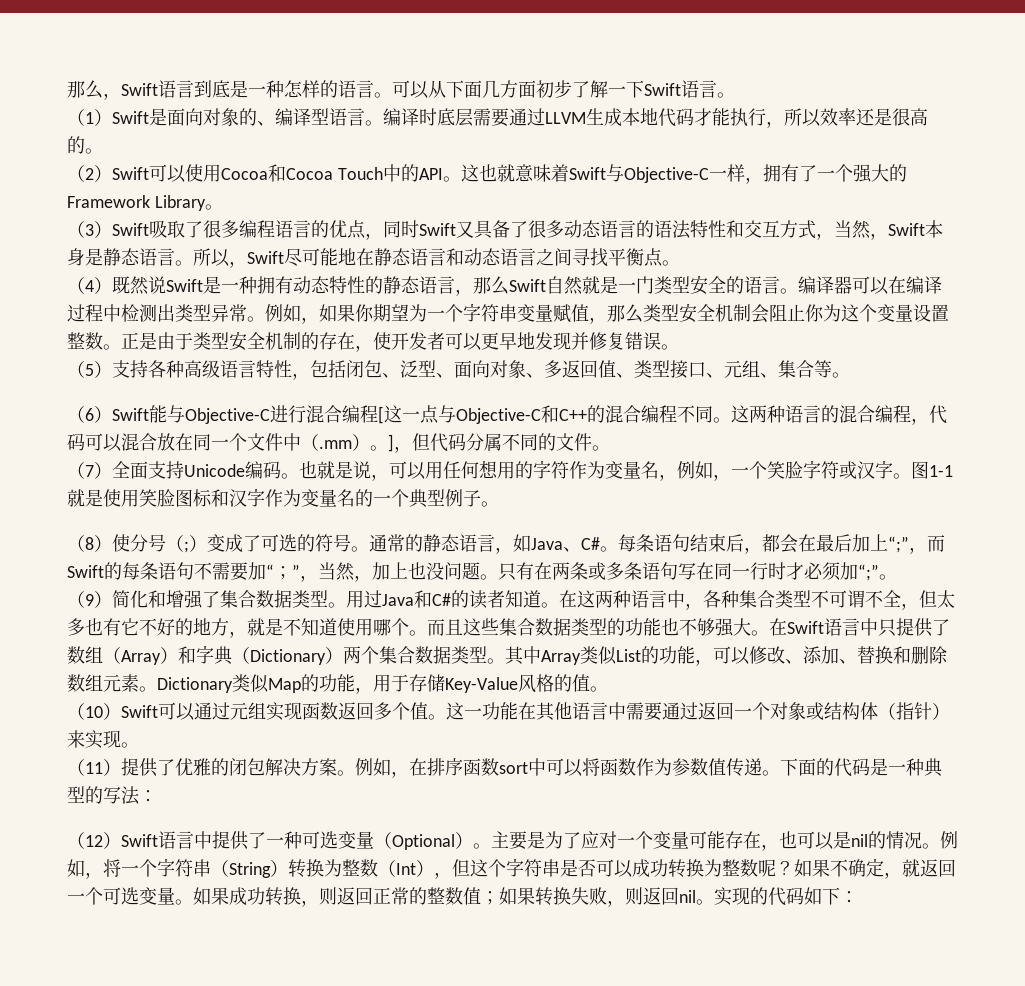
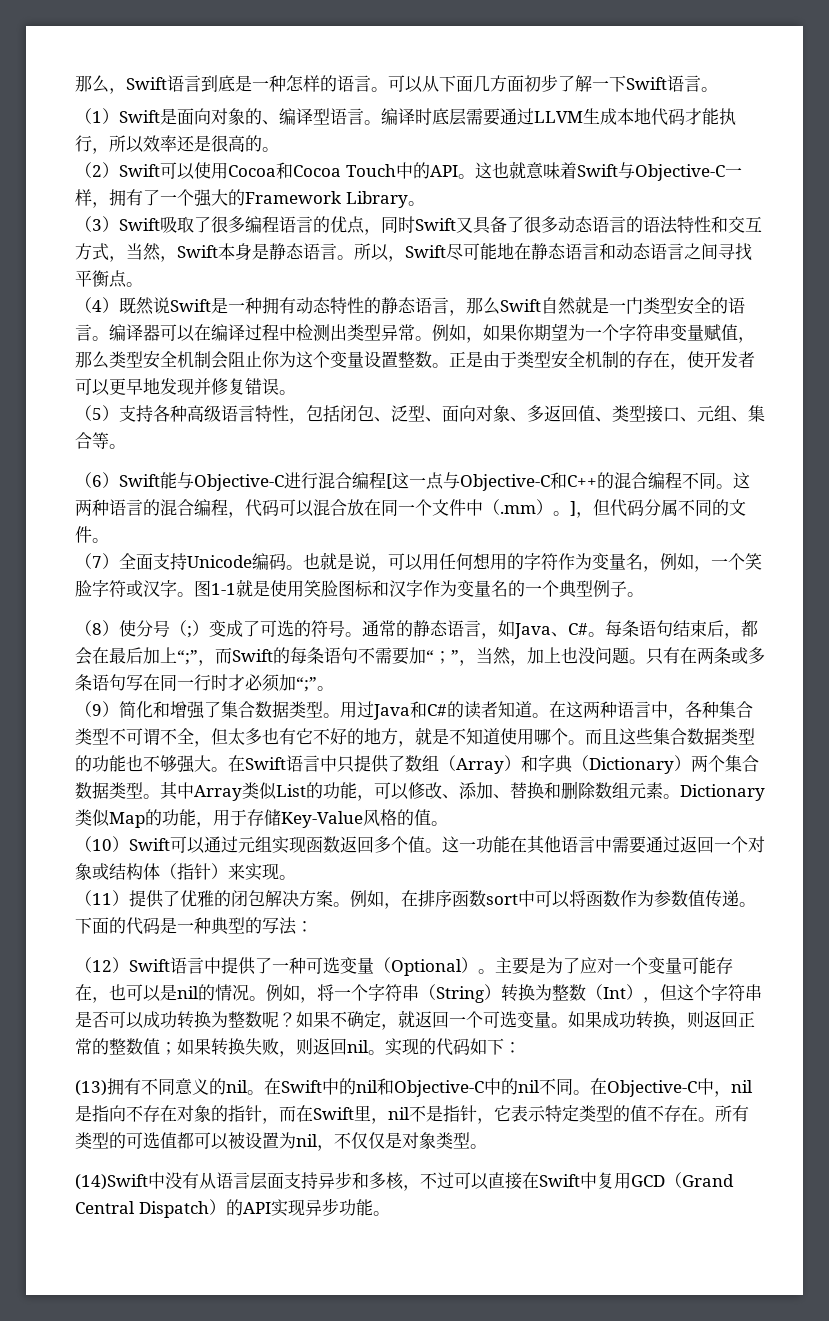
(858, 897) none -> [75,1078,753,1097] [75,1105,749,1124] [75,1132,487,1151] [75,1171,734,1191] [75,1198,390,1218] // (13)拥有不同意义的nil。在Swift中的nil和Objective-C中的nil不同。在Objective-C中，nil是指向不存在对象的指针，而在Swift里，nil不是指针，它表示特定类型的值不存在。所有类型的可选值都可以被设置为nil，不仅仅是对象类型。 // (14)Swift中没有从语言层面支持异步和多核，不过可以直接在Swift中复用GCD（Grand Central Dispatch）的API实现异步功能。

